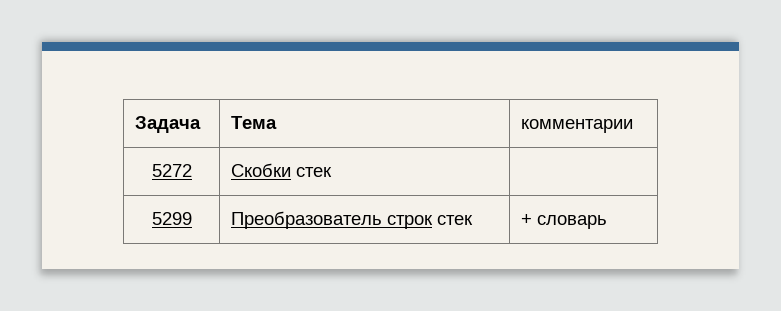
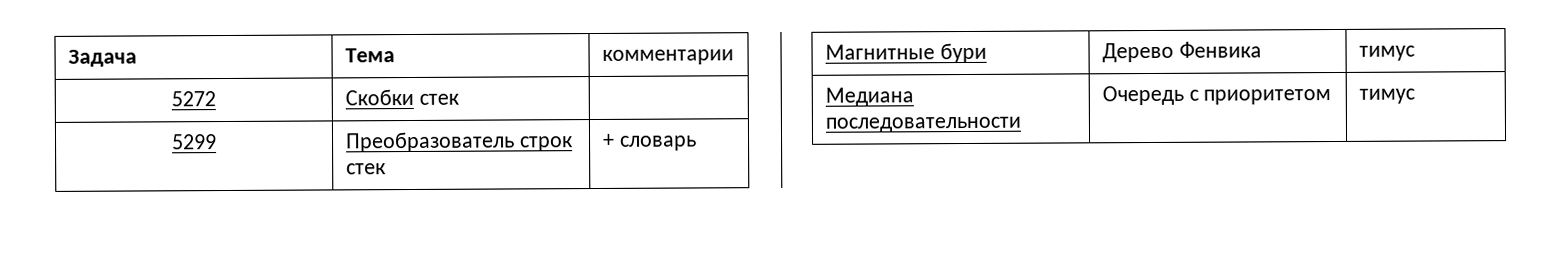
(607, 222) none -> [824,42,987,64] [1101,41,1262,63] [1358,45,1415,61] [824,87,914,107] [824,116,1021,133] [1101,85,1332,106] [1358,88,1415,104] // Магнитные бури | Дерево Фенвика | тимус // Медиана последовательности | Очередь с приоритетом | тимус

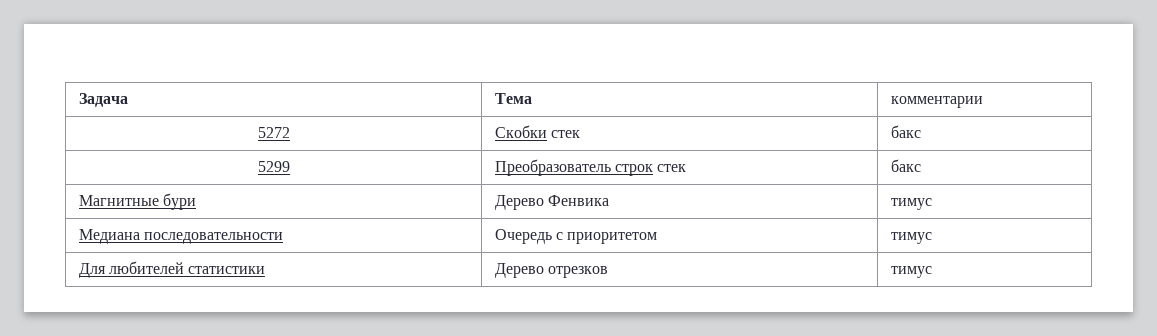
(459, 99) none -> [890,125,921,138] бакс
[601,133,697,151] + словарь -> [890,159,921,172] бакс
(1415, 96) none -> [78,261,266,278] [494,263,608,278] [890,266,932,278] // Для любителей статистики | Дерево отрезков | тимус

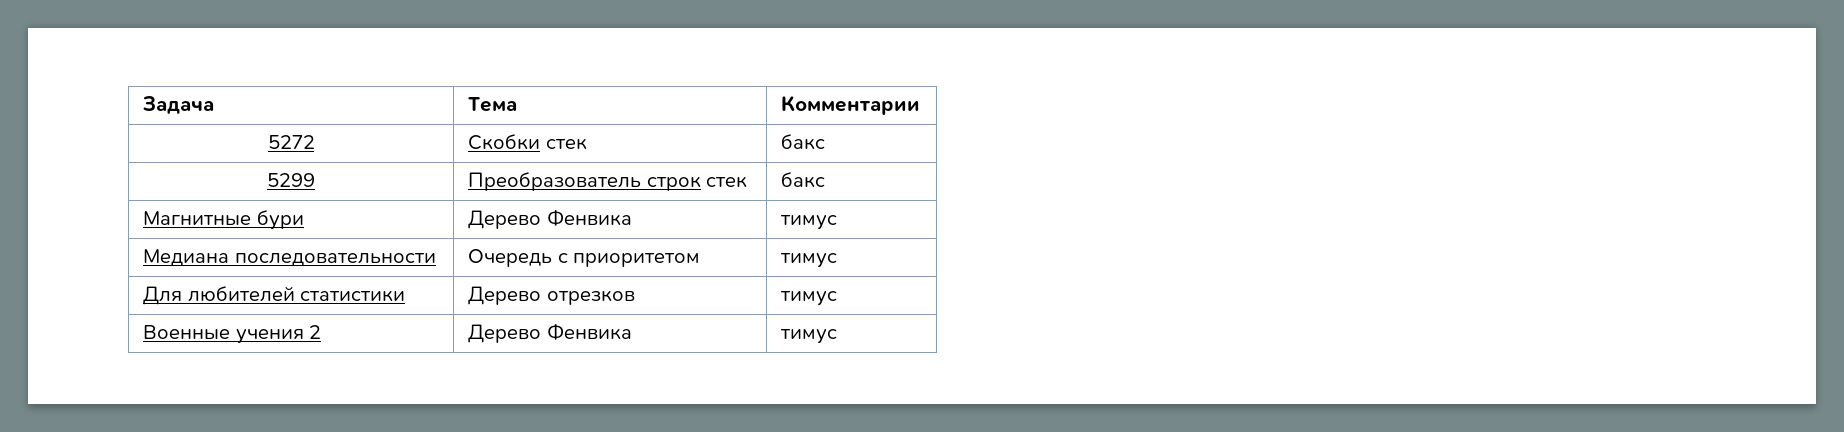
[890,96,983,108] комментарии -> [781,95,921,115] Комментарии
(932, 272) none -> [143,325,322,344] [468,324,632,343] [780,329,838,344] // Военные учения 2 | Дерево Фенвика | тимус

